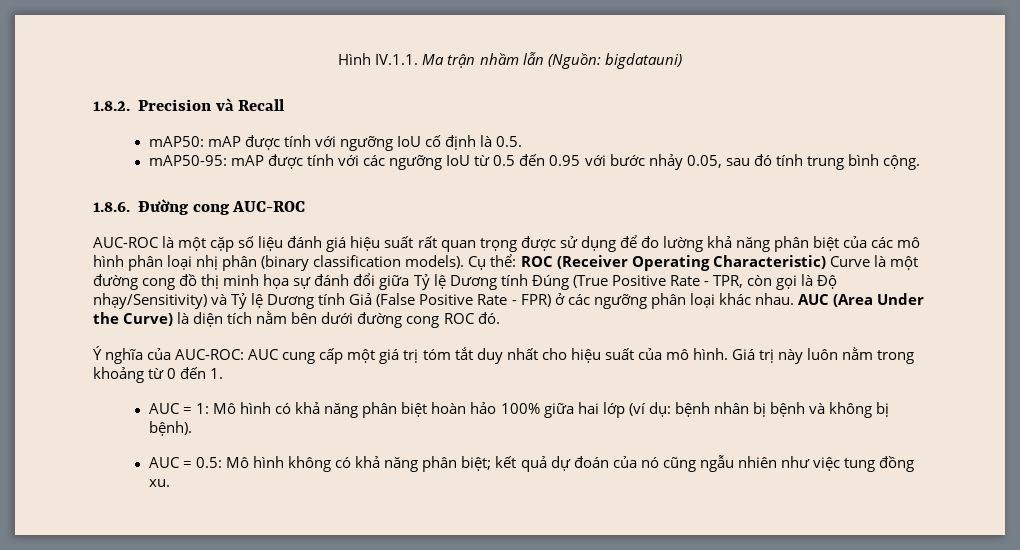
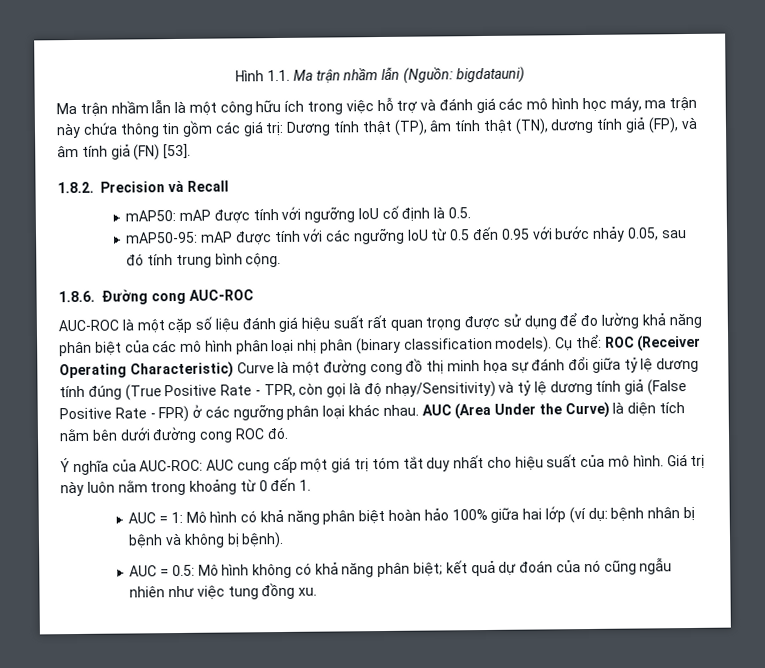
[375,54,419,65] IV.1.1. -> [267,69,291,82] 1.1.
(682, 61) none -> [56,96,698,117] [56,116,698,139] [57,143,192,161] // Ma trận nhầm lẫn là một công hữu ích trong việc hỗ trợ và đánh giá các mô hình học máy, ma trận này chứa thông tin gồm các giá trị: Dương tính thật (TP), âm tính thật (TN), dương tính giả (FP), và âm tính giả (FN) [53].
[413,274,569,290] Tỷ lệ Dương tính Đúng -> [623,357,700,373] [59,385,122,400] tỷ lệ dương tính đúng
[817,275,838,289] Độ -> [363,383,382,398] độ
[231,293,373,309] Tỷ lệ Dương tính Giả -> [517,379,645,396] tỷ lệ dương tính giả

